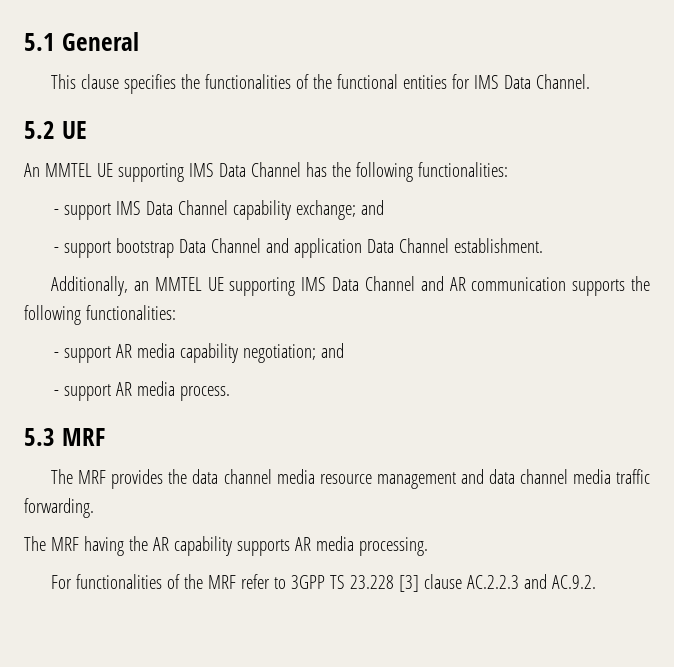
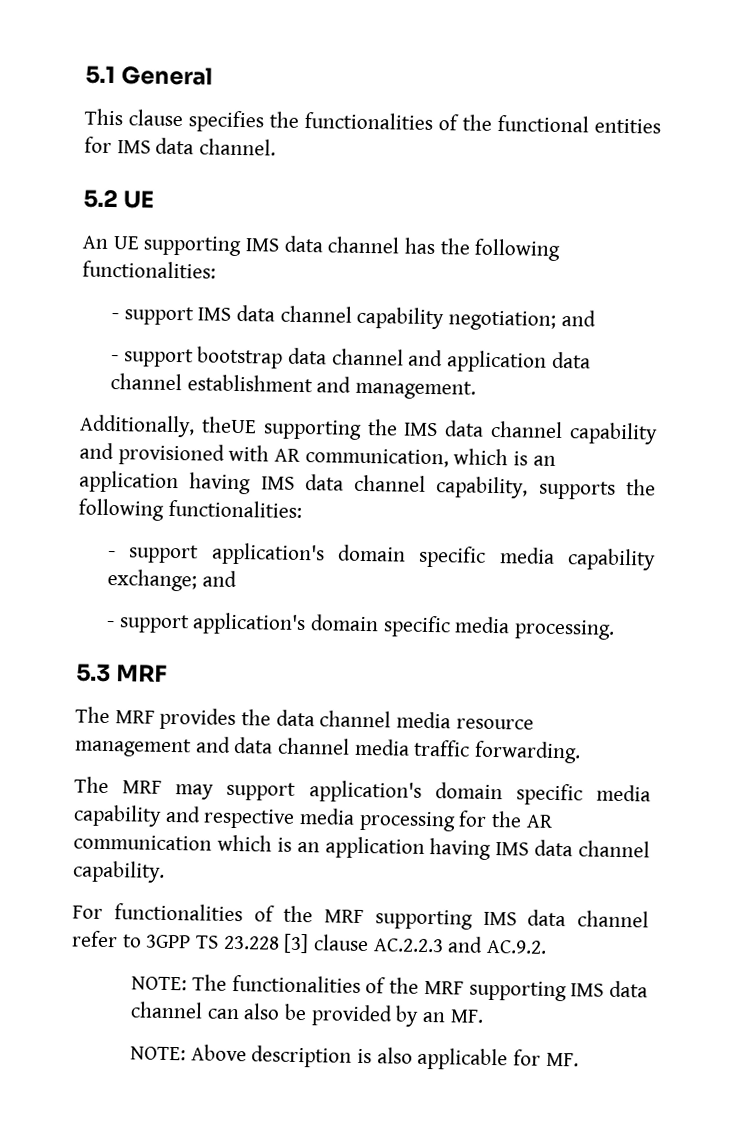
[504,74,591,89] Data Channel. -> [155,137,277,156] data channel.
[44,162,301,182] MMTEL UE supporting IMS Data Channel -> [112,235,401,257] UE supporting IMS data channel
[146,200,357,220] Data Channel capability exchange; -> [236,304,557,331] data channel capability negotiation;
[179,238,544,258] [51,276,567,296] Data Channel and application Data Channel establishment. // Additionally, an MMTEL UE supporting IMS Data Channel and AR communication -> [288,347,591,373] [110,373,477,400] [79,414,658,445] [79,442,556,468] [79,470,529,499] data channel and application data channel establishment and management. // Additionally, theUE supporting the IMS data channel capability and provisioned with AR communication, which is an application having IMS data channel capability,
[116,343,345,363] [54,381,231,401] AR media capability negotiation; and // - support AR media process. -> [210,542,656,571] [107,568,237,592] [106,612,616,640] application's domain specific media capability exchange; and // - support application's domain specific media processing.
[83,536,428,556] having the AR capability supports AR media processing. -> [175,780,651,806] [73,804,554,832] [73,834,650,860] [72,860,165,883] may support application's domain specific media capability and respective media processing for the AR communication which is an application having IMS data channel capability.
(237, 582) none -> [374,909,649,930] supporting IMS data channel
(597, 582) none -> [131,974,648,1002] [130,1001,484,1027] [130,1044,579,1071] // NOTE: The functionalities of the MRF supporting IMS data channel can also be provided by an MF. // NOTE: Above description is also applicable for MF.

